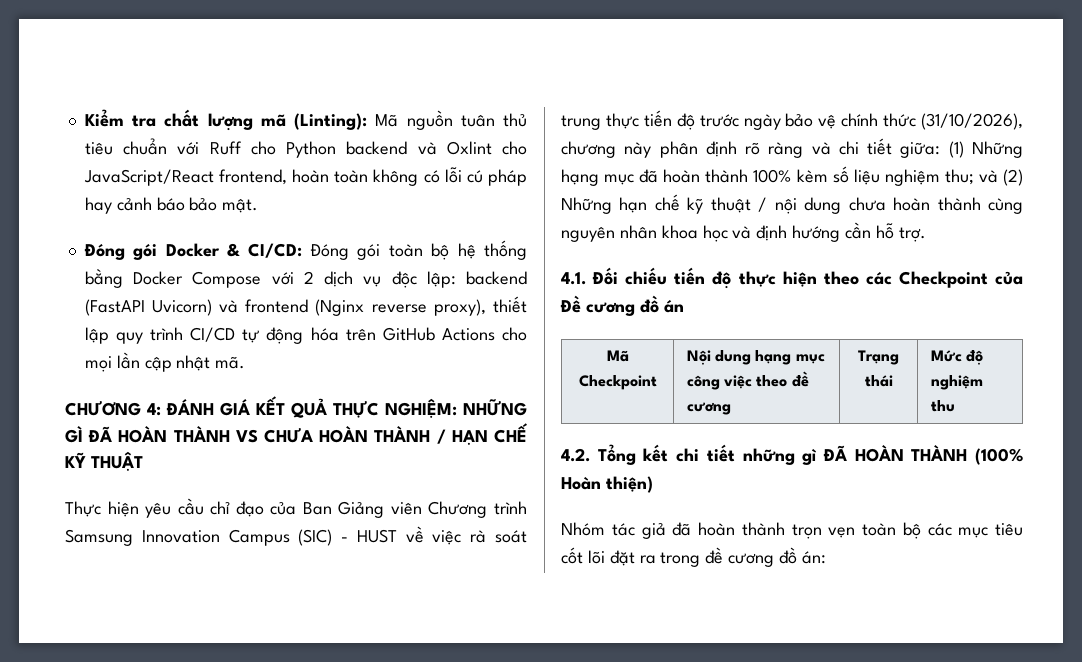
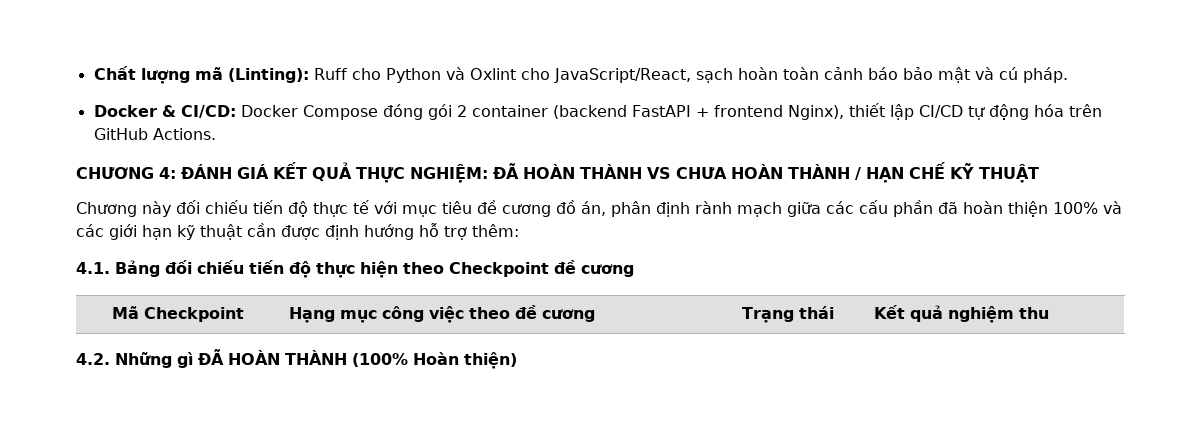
[84,109,528,131] [84,138,200,155] Kiểm tra chất lượng mã (Linting): Mã nguồn tuân thủ tiêu chuẩn với -> [93,66,309,84] Chất lượng mã (Linting):
[346,141,408,155] backend -> (441, 75) none
[83,167,527,186] [84,197,259,214] [83,240,527,260] [84,268,528,288] [84,296,527,316] [84,327,184,344] JavaScript/React frontend, hoàn toàn không có lỗi cú pháp hay cảnh báo bảo mật. // Đóng gói Docker & CI/CD: Đóng gói toàn bộ hệ thống bằng Docker Compose với 2 dịch vụ độc lập: backend (FastAPI Uvicorn) và frontend (Nginx reverse proxy), thiết lập quy trình -> [553,67,1068,83] [93,103,914,120] JavaScript/React, sạch hoàn toàn cảnh báo bảo mật và cú pháp. // Docker & CI/CD: Docker Compose đóng gói 2 container (backend FastAPI + frontend Nginx), thiết lập
[441,327,527,341] [84,352,246,372] Actions cho mọi lần cập nhật mã. -> [152,128,216,140] Actions.
[463,399,527,416] [65,426,83,443] NHỮNG GÌ -> (488, 173) none
[65,498,528,518] [65,526,527,546] [561,110,1023,130] [561,138,1023,158] [561,166,1023,186] [561,194,1023,214] [561,222,926,242] Thực hiện yêu cầu chỉ đạo của Ban Giảng viên Chương trình Samsung Innovation Campus (SIC) - HUST về việc rà soát trung thực tiến độ trước ngày bảo vệ chính thức (31/10/2026), chương này phân định rõ ràng và chi tiết giữa: (1) Những hạng mục đã hoàn thành 100% kèm số liệu nghiệm thu; và (2) Những hạn chế kỹ thuật / nội dung chưa hoàn thành cùng nguyên nhân khoa học và định hướng cần hỗ trợ. -> [76,200,1122,217] [76,223,519,240] Chương này đối chiếu tiến độ thực tế với mục tiêu đề cương đồ án, phân định rành mạch giữa các cấu phần đã hoàn thiện 100% và các giới hạn kỹ thuật cần được định hướng hỗ trợ thêm:
[592,267,619,285] Đối -> [115,260,192,277] Bảng đối
[865,271,1023,288] [560,295,684,316] các Checkpoint của Đề cương đồ án -> [449,260,634,277] Checkpoint đề cương
[686,350,792,365] Nội dung hạng -> [288,307,335,323] Hạng
[930,350,984,365] Mức độ -> [873,305,943,322] Kết quả
[597,444,795,465] Tổng kết chi tiết những -> [115,352,172,368] Những
[561,522,1023,539] [561,547,826,567] // Nhóm tác giả đã hoàn thành trọn vẹn toàn bộ các mục tiêu cốt lõi đặt ra trong đề cương đồ án: -> (517, 360) none

